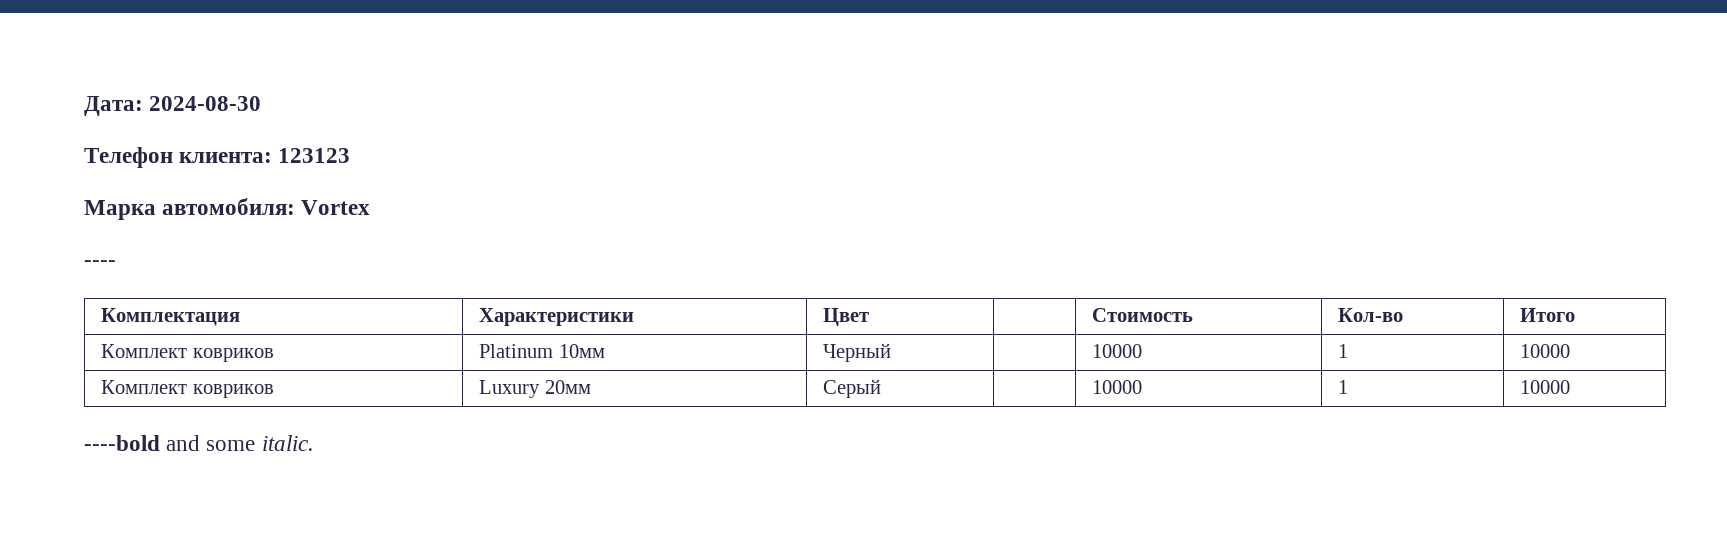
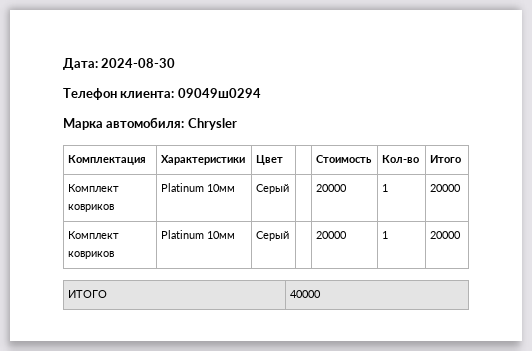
[278,148,351,163] 123123 -> [177,88,261,98] 09049ш0294
[301,200,371,215] [84,260,116,267] Vortex // ---- -> [187,118,237,130] Chrysler
[823,343,892,362] [1092,344,1143,358] [1338,344,1349,358] [1520,344,1571,358] [101,380,274,398] [479,380,591,398] [823,379,882,398] [1092,380,1143,394] [1338,380,1349,394] [1520,380,1571,394] [84,435,314,451] Черный | | 10000 | 1 | 10000 // Комплект ковриков | Luxury 20мм | Серый | | 10000 | 1 | 10000 // ----bold and some italic. -> [256,184,290,194] [316,184,348,192] [382,184,389,192] [430,184,462,192] [68,231,120,239] [68,251,115,259] [161,230,236,239] [256,231,290,241] [316,231,348,239] [382,231,389,239] [430,231,462,239] [68,290,108,298] [290,290,322,298] Серый | | 20000 | 1 | 20000 // Комплект ковриков | Platinum 10мм | Серый | | 20000 | 1 | 20000 // ИТОГО | 40000

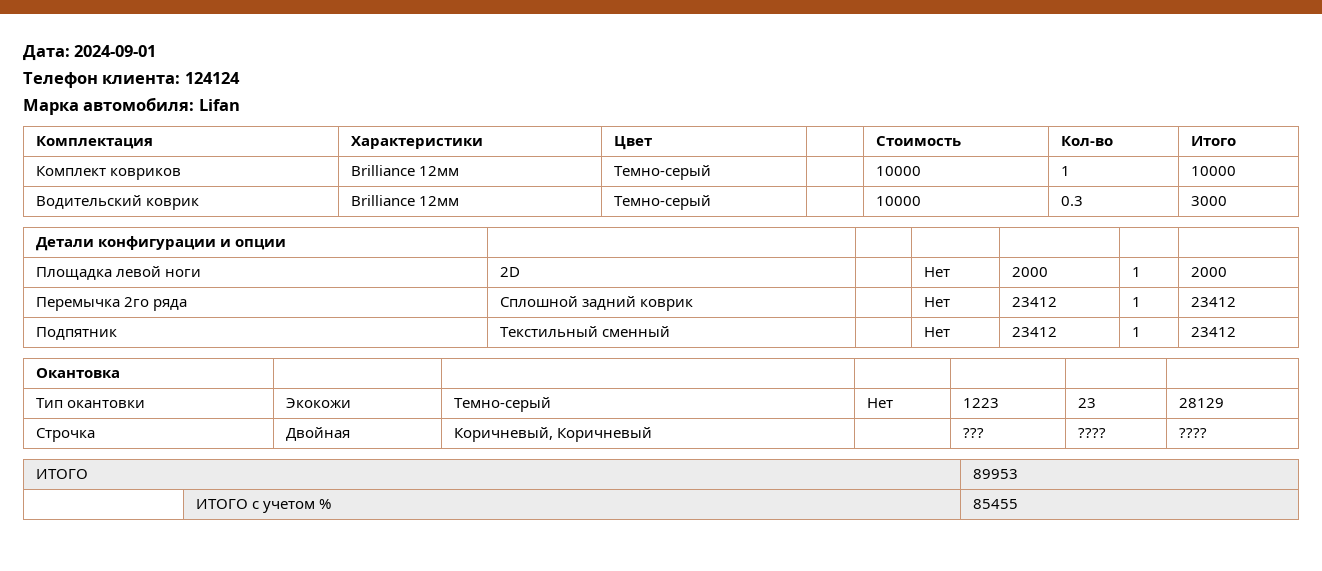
[101,58,176,68] 2024-08-30 -> [74,45,157,57] 2024-09-01
[177,88,261,98] 09049ш0294 -> [184,72,240,84] 124124
[187,118,237,130] Chrysler -> [198,99,240,111] Lifan
[161,183,236,192] [256,184,290,194] [316,184,348,192] [382,184,389,192] [430,184,462,192] [68,231,120,239] [68,251,115,259] [161,230,236,239] [256,231,290,241] [316,231,348,239] [382,231,389,239] [430,231,462,239] [68,290,108,298] [290,290,322,298] Platinum 10мм | Серый | | 20000 | 1 | 20000 // Комплект ковриков | Platinum 10мм | Серый | | 20000 | 1 | 20000 // ИТОГО | 40000 -> [351,165,460,176] [614,165,712,180] [876,166,922,176] [1061,166,1071,176] [1191,166,1237,176] [36,195,200,210] [351,195,460,206] [614,195,712,210] [876,196,922,206] [1061,196,1084,206] [1191,196,1228,206] [36,236,287,251] [36,266,202,280] [500,267,521,277] [924,267,951,277] [1012,267,1049,277] [1132,267,1142,277] [1191,267,1228,277] [36,297,188,311] [500,296,694,311] [924,297,951,307] [1012,297,1058,307] [1132,297,1142,307] [1191,297,1237,307] [36,327,118,340] [500,326,671,337] [924,327,951,337] [1012,327,1058,337] [1132,327,1142,337] [1191,327,1237,337] [36,368,121,378] [36,398,146,408] [286,398,352,408] [454,397,552,412] [867,398,894,408] [963,398,1000,408] [1078,398,1097,408] [1179,398,1225,408] [36,428,96,442] [286,427,351,441] [454,427,653,442] [963,428,985,438] [1078,428,1107,438] [1179,428,1208,438] [36,469,89,479] [973,469,1019,479] [196,499,332,513] [973,499,1019,509] Brilliance 12мм | Темно-серый | | 10000 | 1 | 10000 // Водительский коврик | Brilliance 12мм | Темно-серый | | 10000 | 0.3 | 3000 // Детали конфигурации и опции | | | | | | // Площадка левой ноги | 2D | | Нет | 2000 | 1 | 2000 // Перемычка 2го ряда | Сплошной задний коврик | | Нет | 23412 | 1 | 23412 // Подпятник | Текстильный сменный | | Нет | 23412 | 1 | 23412 // Окантовка | | | | | | // Тип окантовки | Экокожи | Темно-серый | Нет | 1223 | 23 | 28129 // Строчка | Двойная | Коричневый, Коричневый | | ??? | ???? | ???? // ИТОГО | 89953 // | ИТОГО с учетом % | 85455

